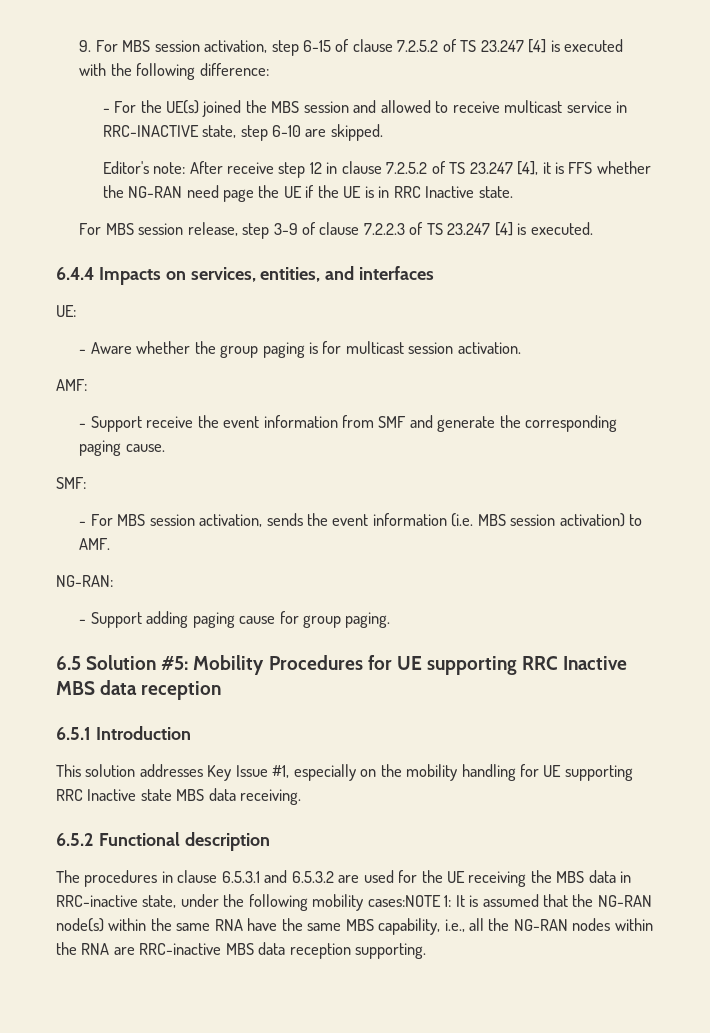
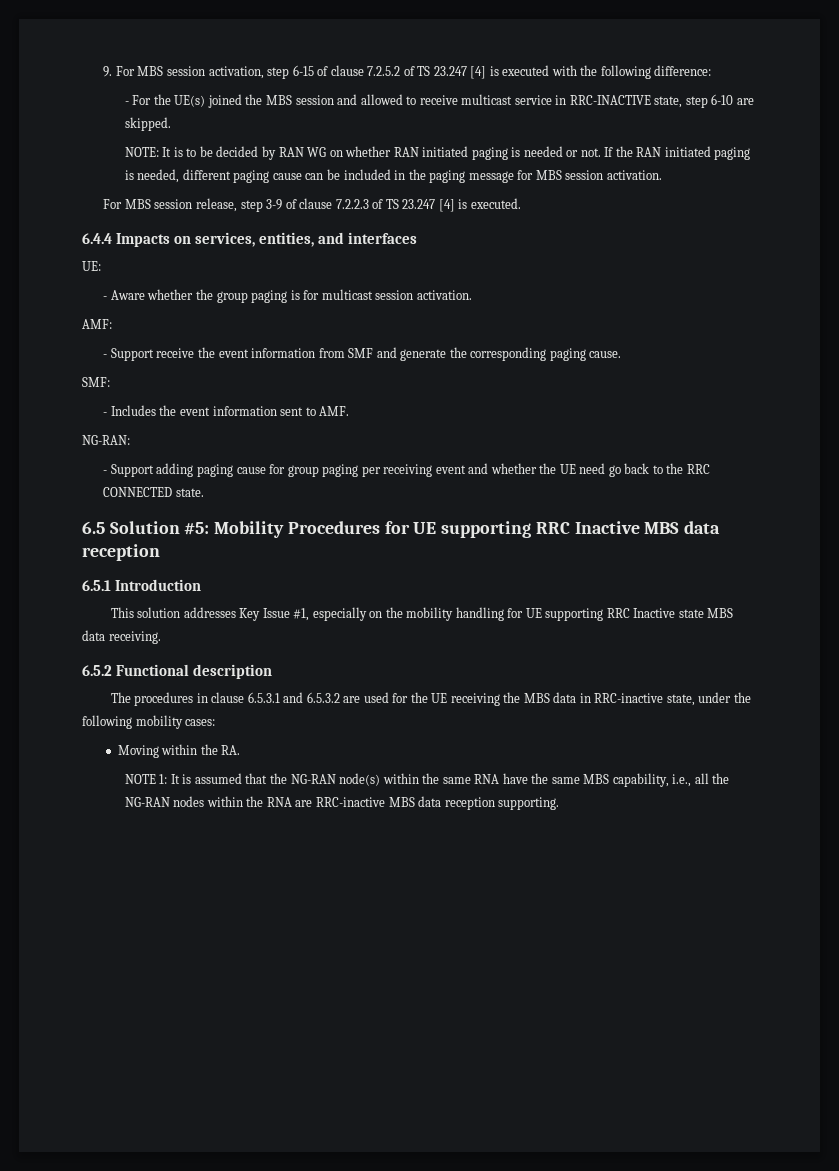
[102,161,651,178] [102,185,513,202] Editor's note: After receive step 12 in clause 7.2.5.2 of TS 23.247 [4], it is FFS whether the NG-RAN need page the UE if the UE is in RRC Inactive state. -> [124,146,751,160] [124,169,662,183] NOTE: It is to be decided by RAN WG on whether RAN initiated paging is needed or not. If the RAN initiated paging is needed, different paging cause can be included in the paging message for MBS session activation.
[90,513,625,527] For MBS session activation, sends the event information (i.e. MBS session activation) -> [110,405,304,416] Includes the event information sent
[345,612,391,628] paging. -> [322,463,710,477] [103,487,204,497] paging per receiving event and whether the UE need go back to the RRC CONNECTED state.
[367,895,441,907] cases:NOTE -> [185,719,216,726] [117,744,241,758] [124,774,156,784] cases: // Moving within the RA. // NOTE

